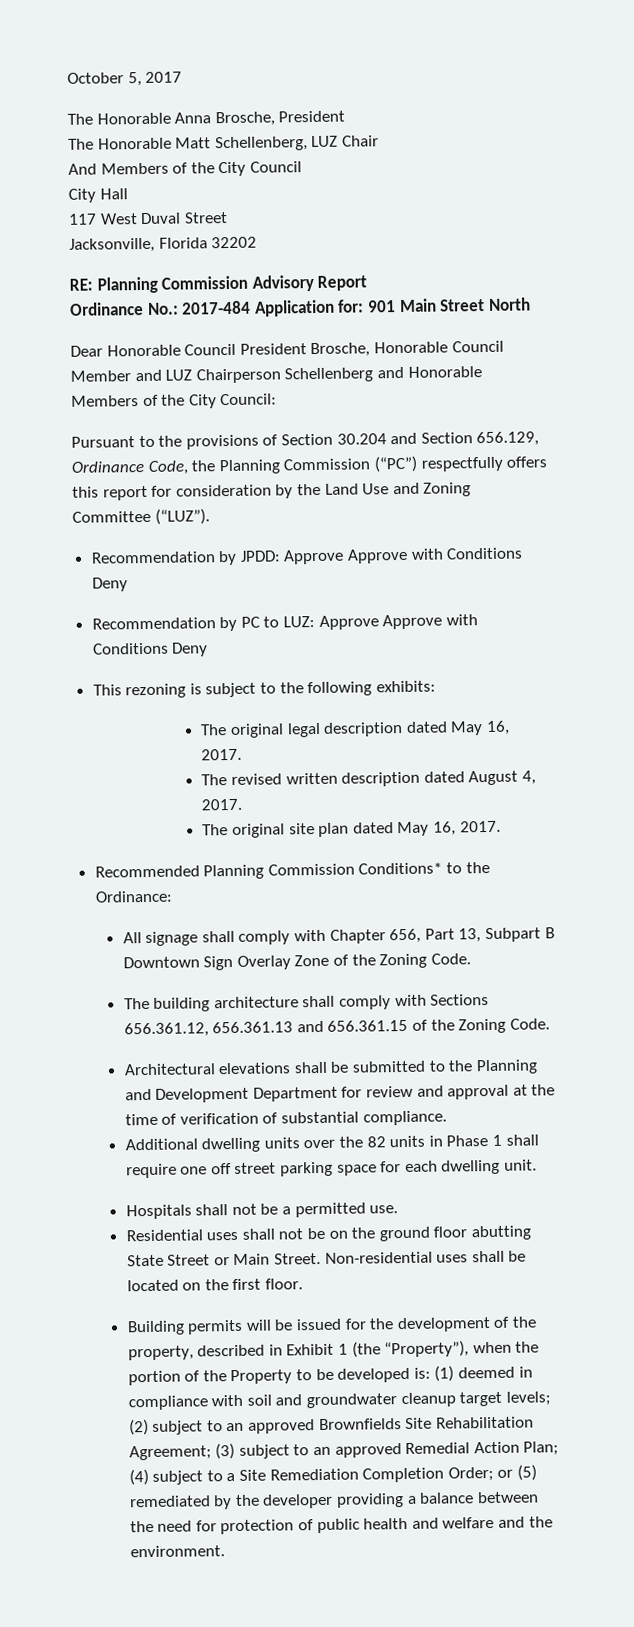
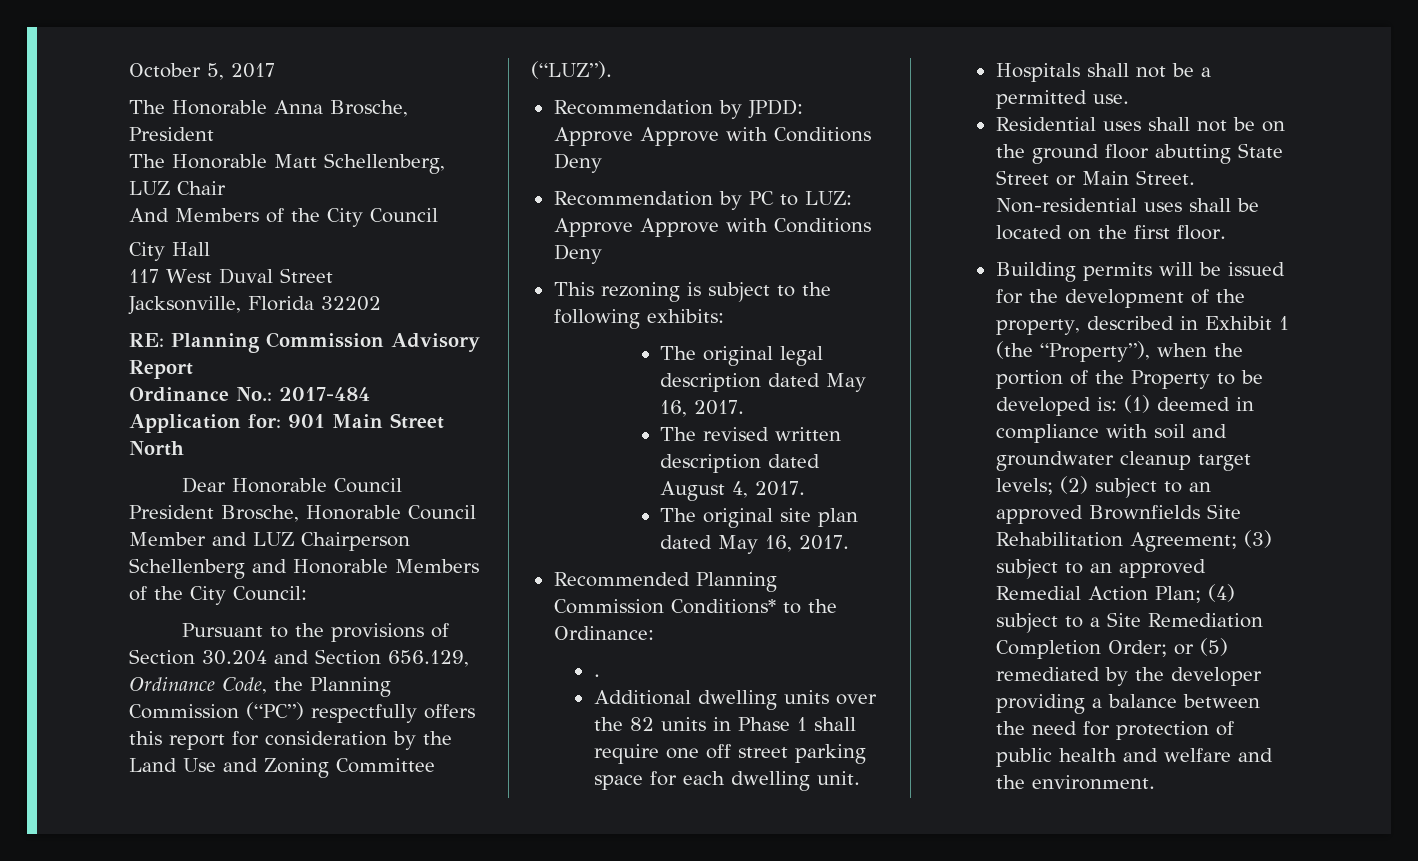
[122,927,555,947] [122,953,471,971] [123,993,490,1012] [123,1018,550,1038] [123,1059,538,1076] [124,1084,556,1103] [124,1110,447,1126] All signage shall comply with Chapter 656, Part 13, Subpart B Downtown Sign Overlay Zone of the Zoning Code. // The building architecture shall comply with Sections 656.361.12, 656.361.13 and 656.361.15 of the Zoning Code. // Architectural elevations shall be submitted to the Planning and Development Department for review and approval at the time of verification of substantial compliance. -> [593,674,600,677] .

